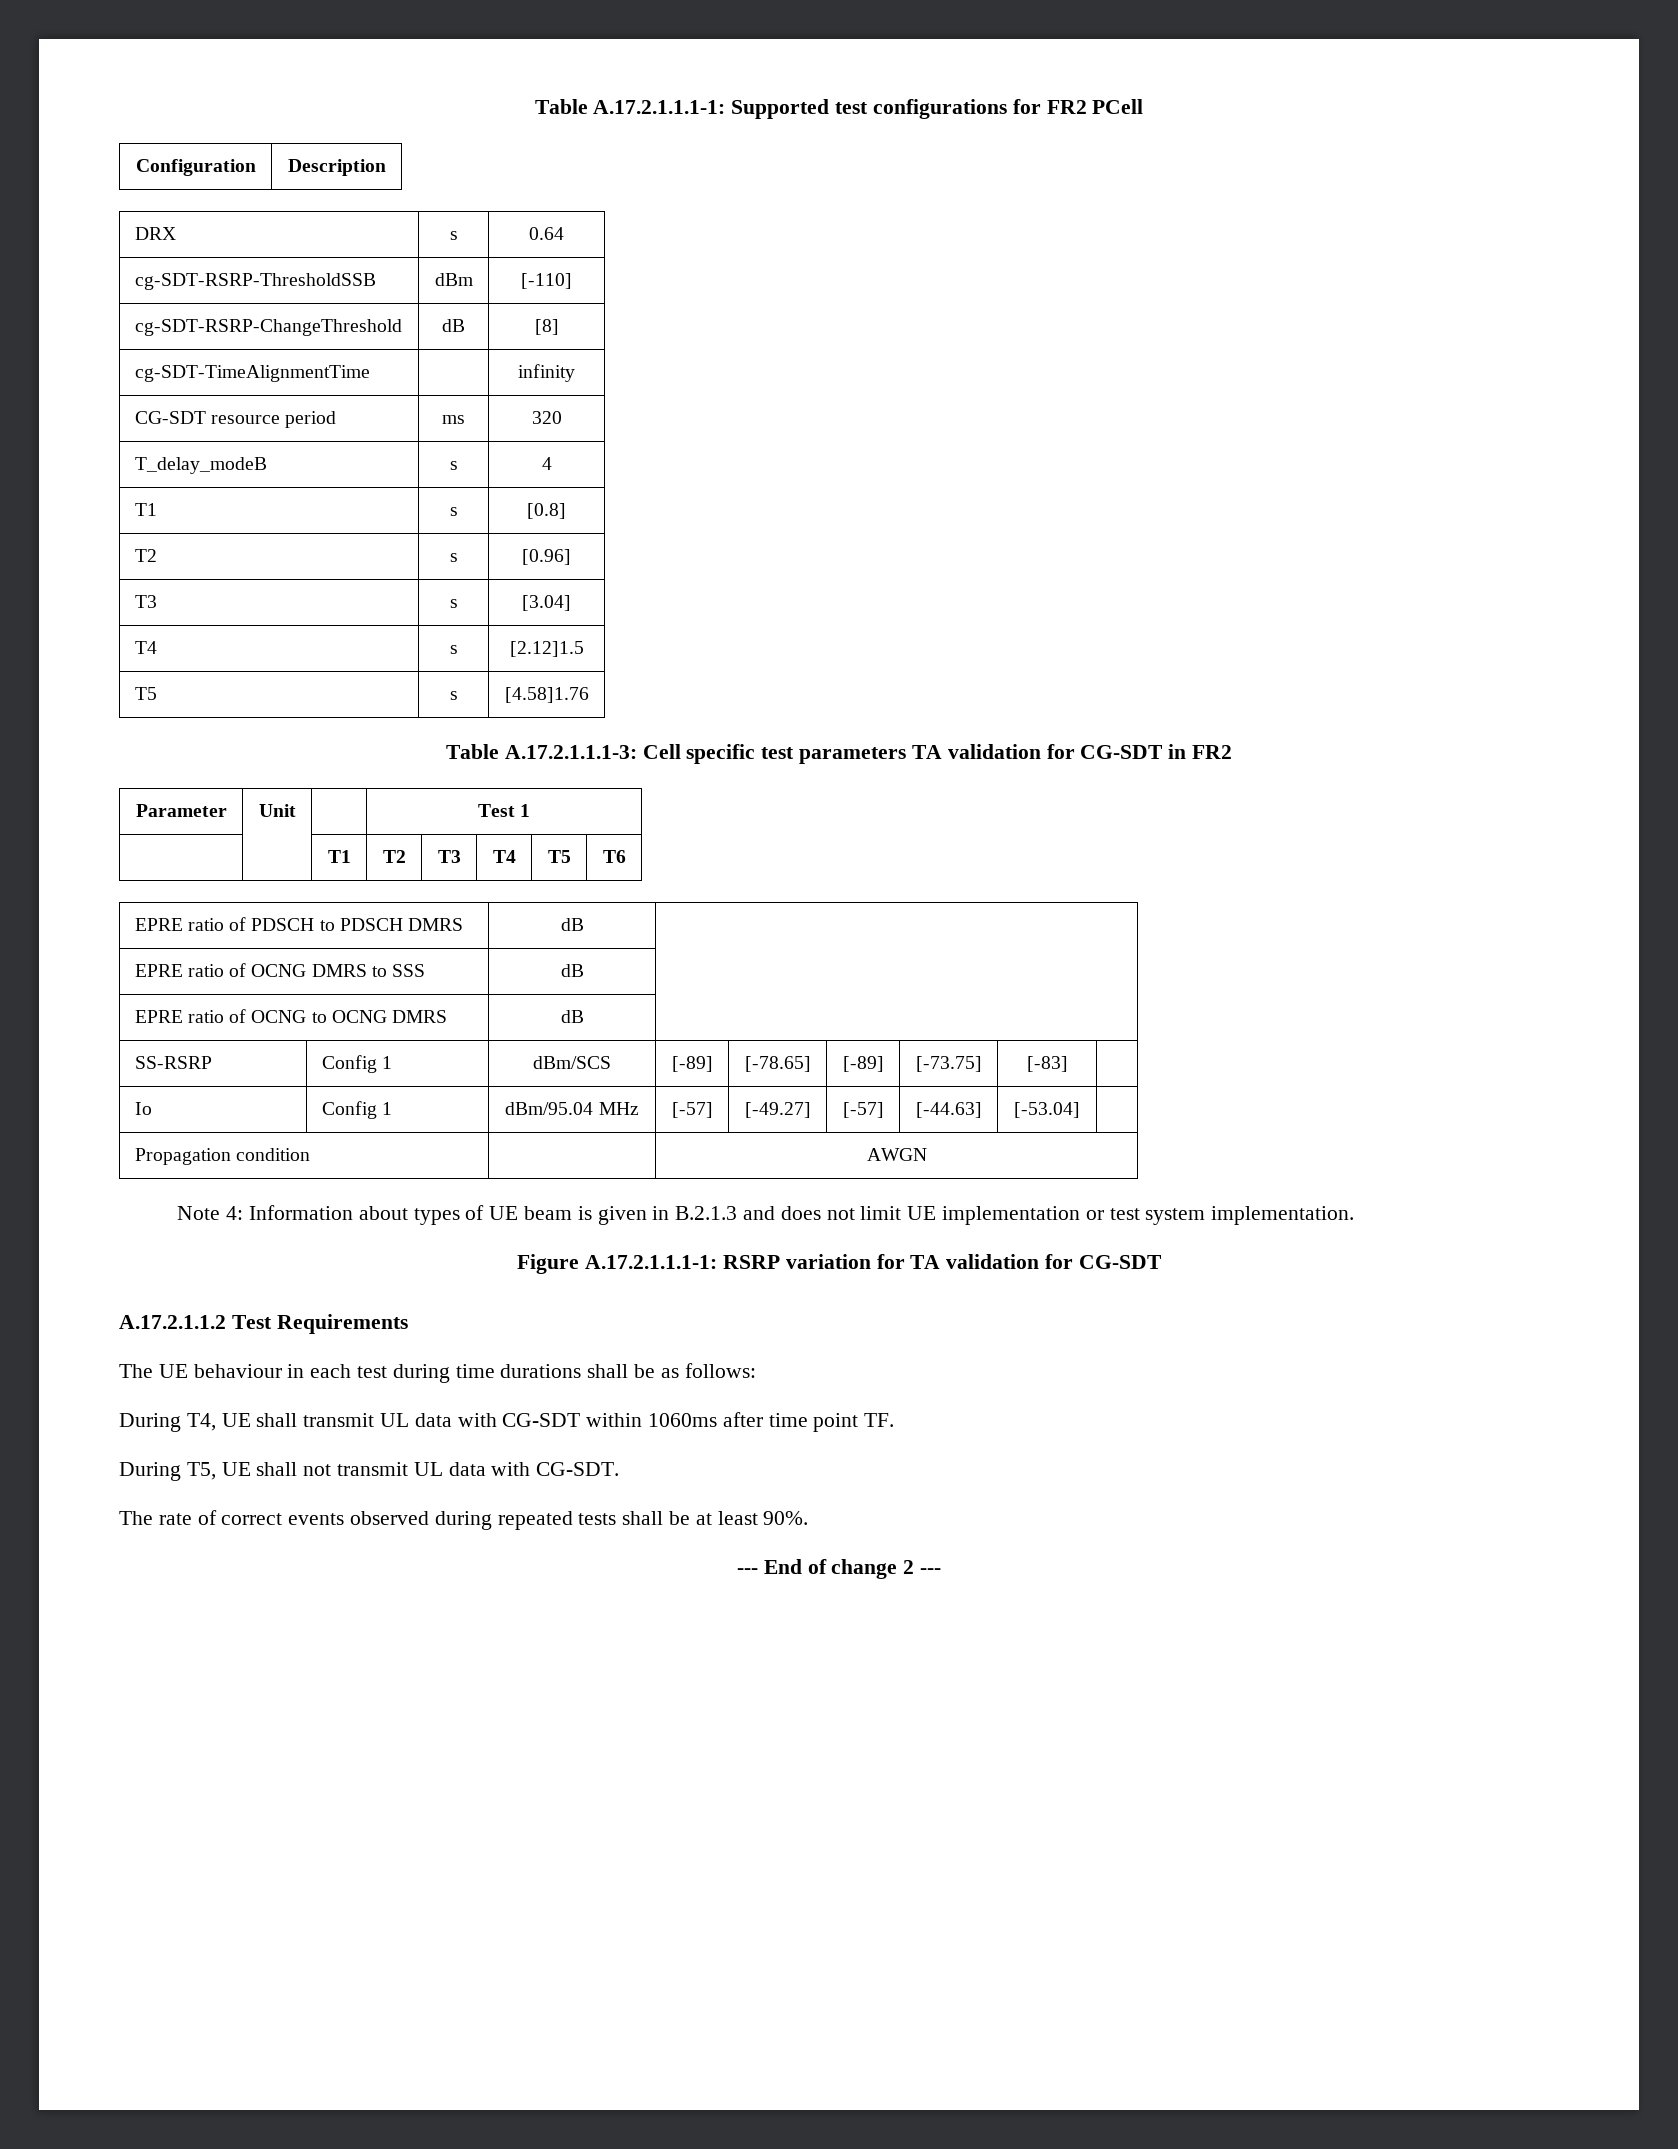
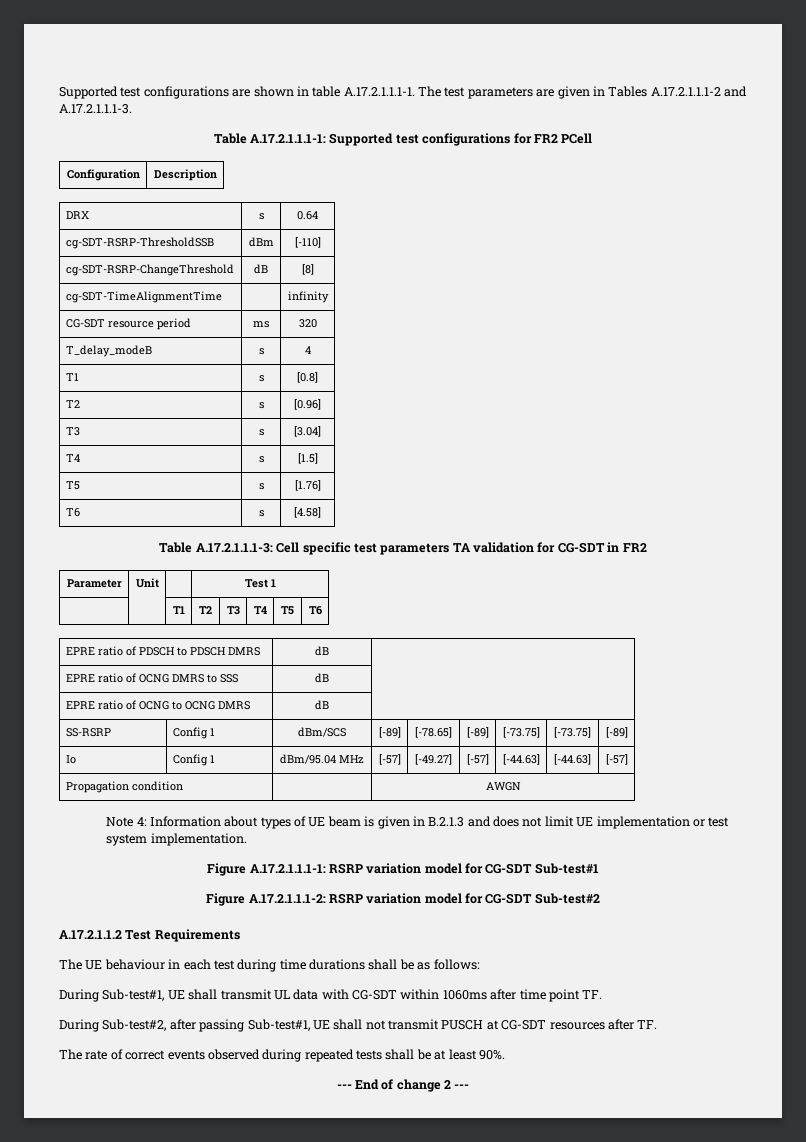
(534, 106) none -> [59,86,747,99] [59,104,132,114] Supported test configurations are shown in table A.17.2.1.1.1-1. The test parameters are given in Tables A.17.2.1.1.1-2 and A.17.2.1.1.1-3. //
[509,641,584,657] [2.12]1.5 -> [297,453,318,464] [1.5]
[504,687,589,703] [4.58]1.76 -> [294,480,321,491] [65,508,80,517] [258,510,264,517] [294,507,321,518] [1.76] // T6 | s | [4.58]
[1026,1056,1068,1072] [-83] | -> [554,727,591,738] [605,727,628,738] [-73.75] | [-89]
[1014,1102,1080,1118] [-53.04] | -> [554,754,591,765] [605,754,628,765] [-44.63] | [-57]
[876,1254,1162,1269] for TA validation for CG-SDT -> [424,863,599,874] [206,893,600,906] model for CG-SDT Sub-test#1 // Figure A.17.2.1.1.1-2: RSRP variation model for CG-SDT Sub-test#2
[186,1413,216,1431] T4, -> [102,989,165,1001] Sub-test#1,
[186,1462,620,1480] T5, UE shall not transmit UL data with CG-SDT. -> [102,1019,658,1032] Sub-test#2, after passing Sub-test#1, UE shall not transmit PUSCH at CG-SDT resources after TF.

